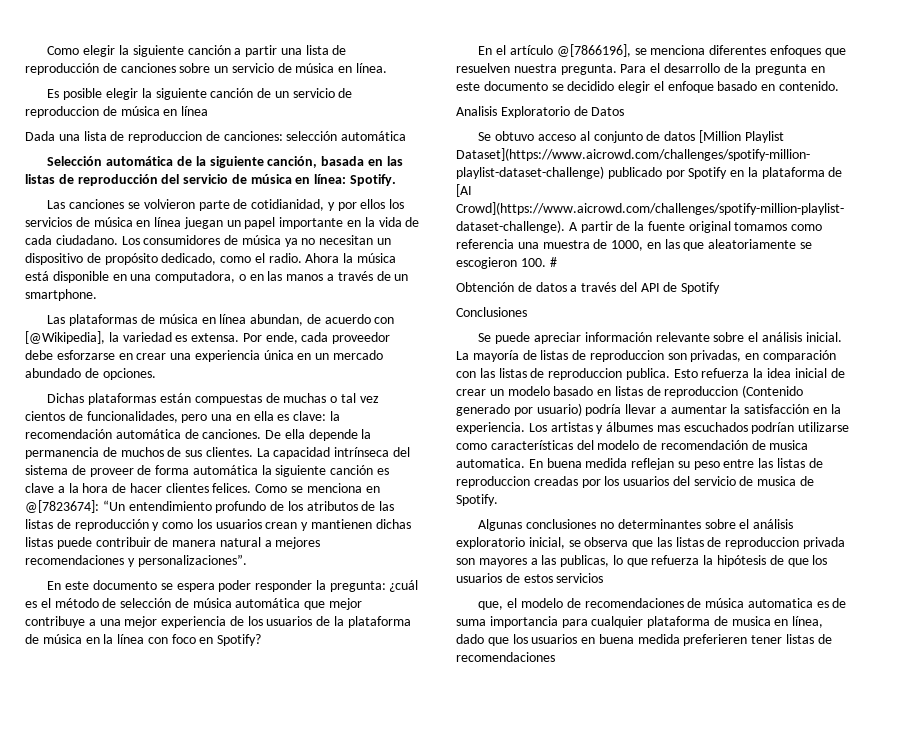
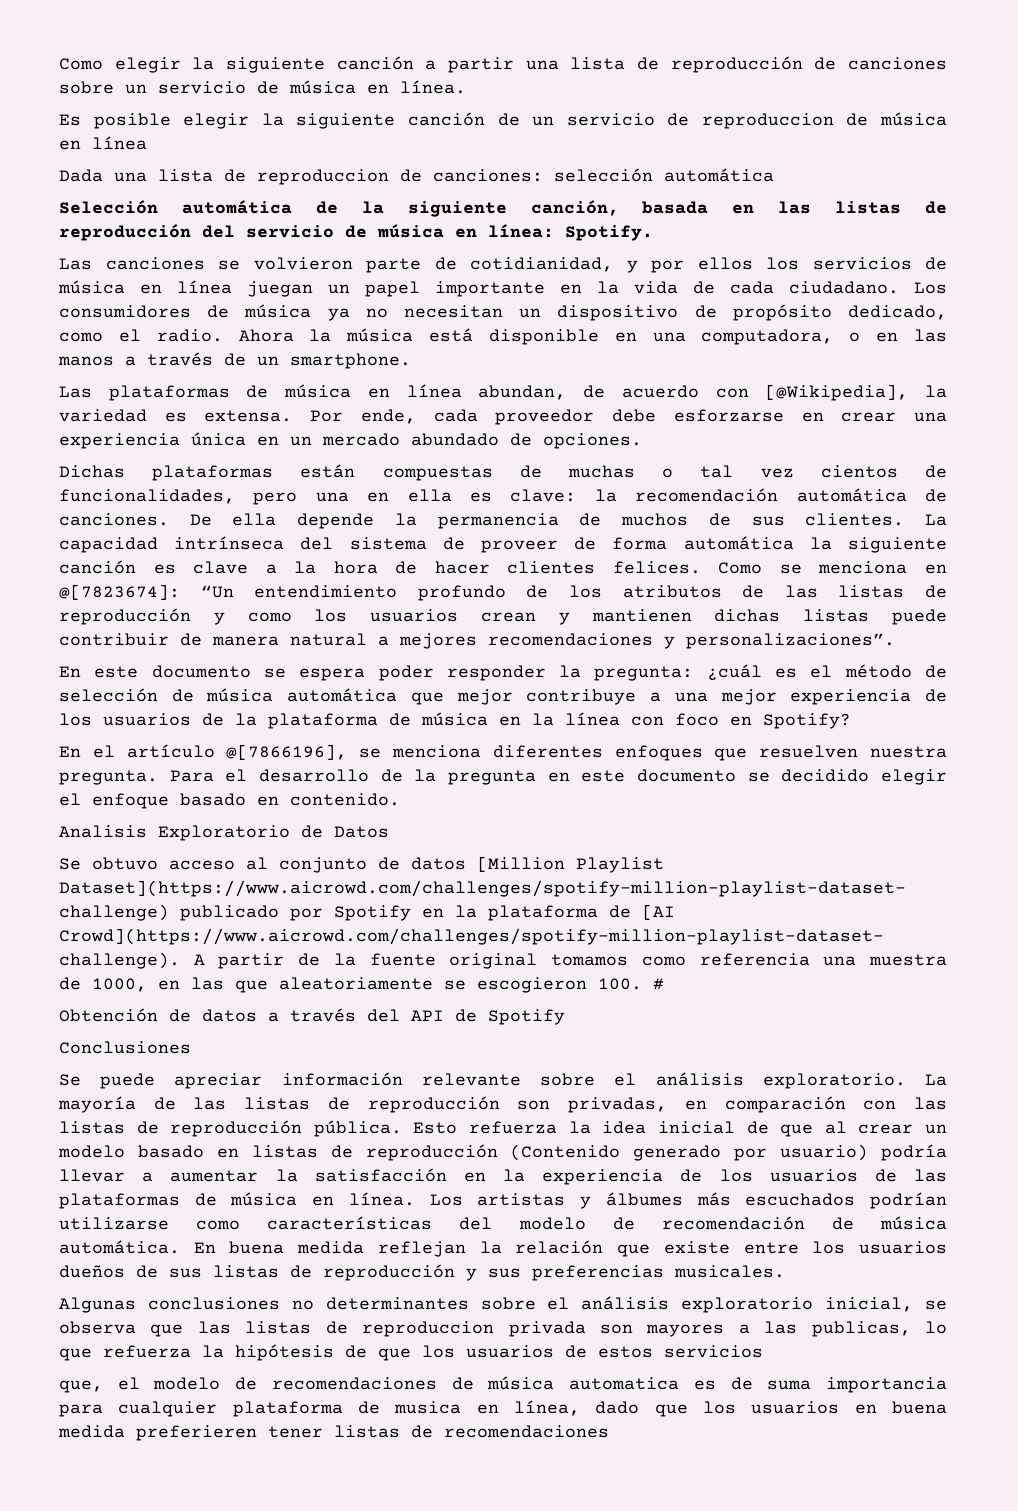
[805,332,842,342] inicial. -> [762,1073,906,1089] exploratorio.
[540,350,664,362] listas de reproduccion -> [193,1096,500,1113] las listas de reproducción
[548,368,670,380] reproduccion publica. -> [170,1120,402,1137] reproducción pública.
(845, 373) none -> [780,1121,847,1137] que al
[664,386,739,398] reproduccion -> [365,1144,498,1161] reproducción
[456,422,525,434] experiencia. -> [542,1169,947,1185] [59,1192,415,1209] experiencia de los usuarios de las plataformas de música en línea.
[656,425,680,432] mas -> [696,1192,731,1206] más
[769,440,809,450] [456,458,525,468] musica automatica. -> [880,1216,947,1230] [59,1240,180,1254] música automática.
[677,458,823,470] [456,476,815,488] [456,494,498,506] su peso entre las listas de reproduccion creadas por los usuarios del servicio de musica de Spotify. -> [479,1240,948,1257] [59,1264,785,1281] la relación que existe entre los usuarios dueños de sus listas de reproducción y sus preferencias musicales.

